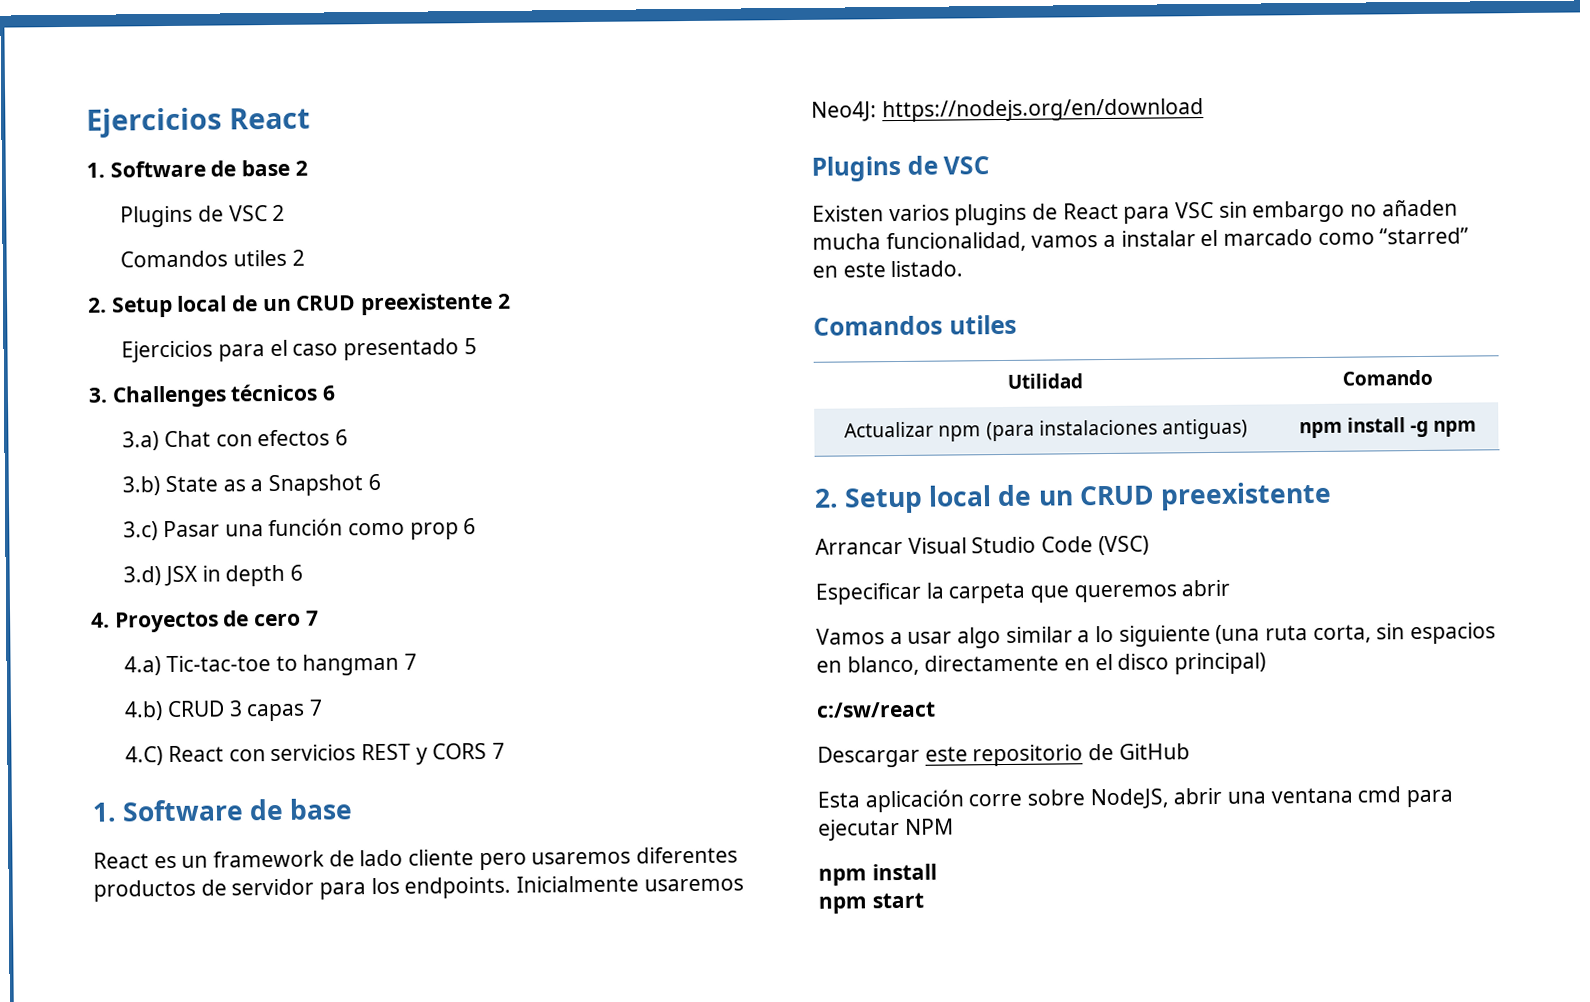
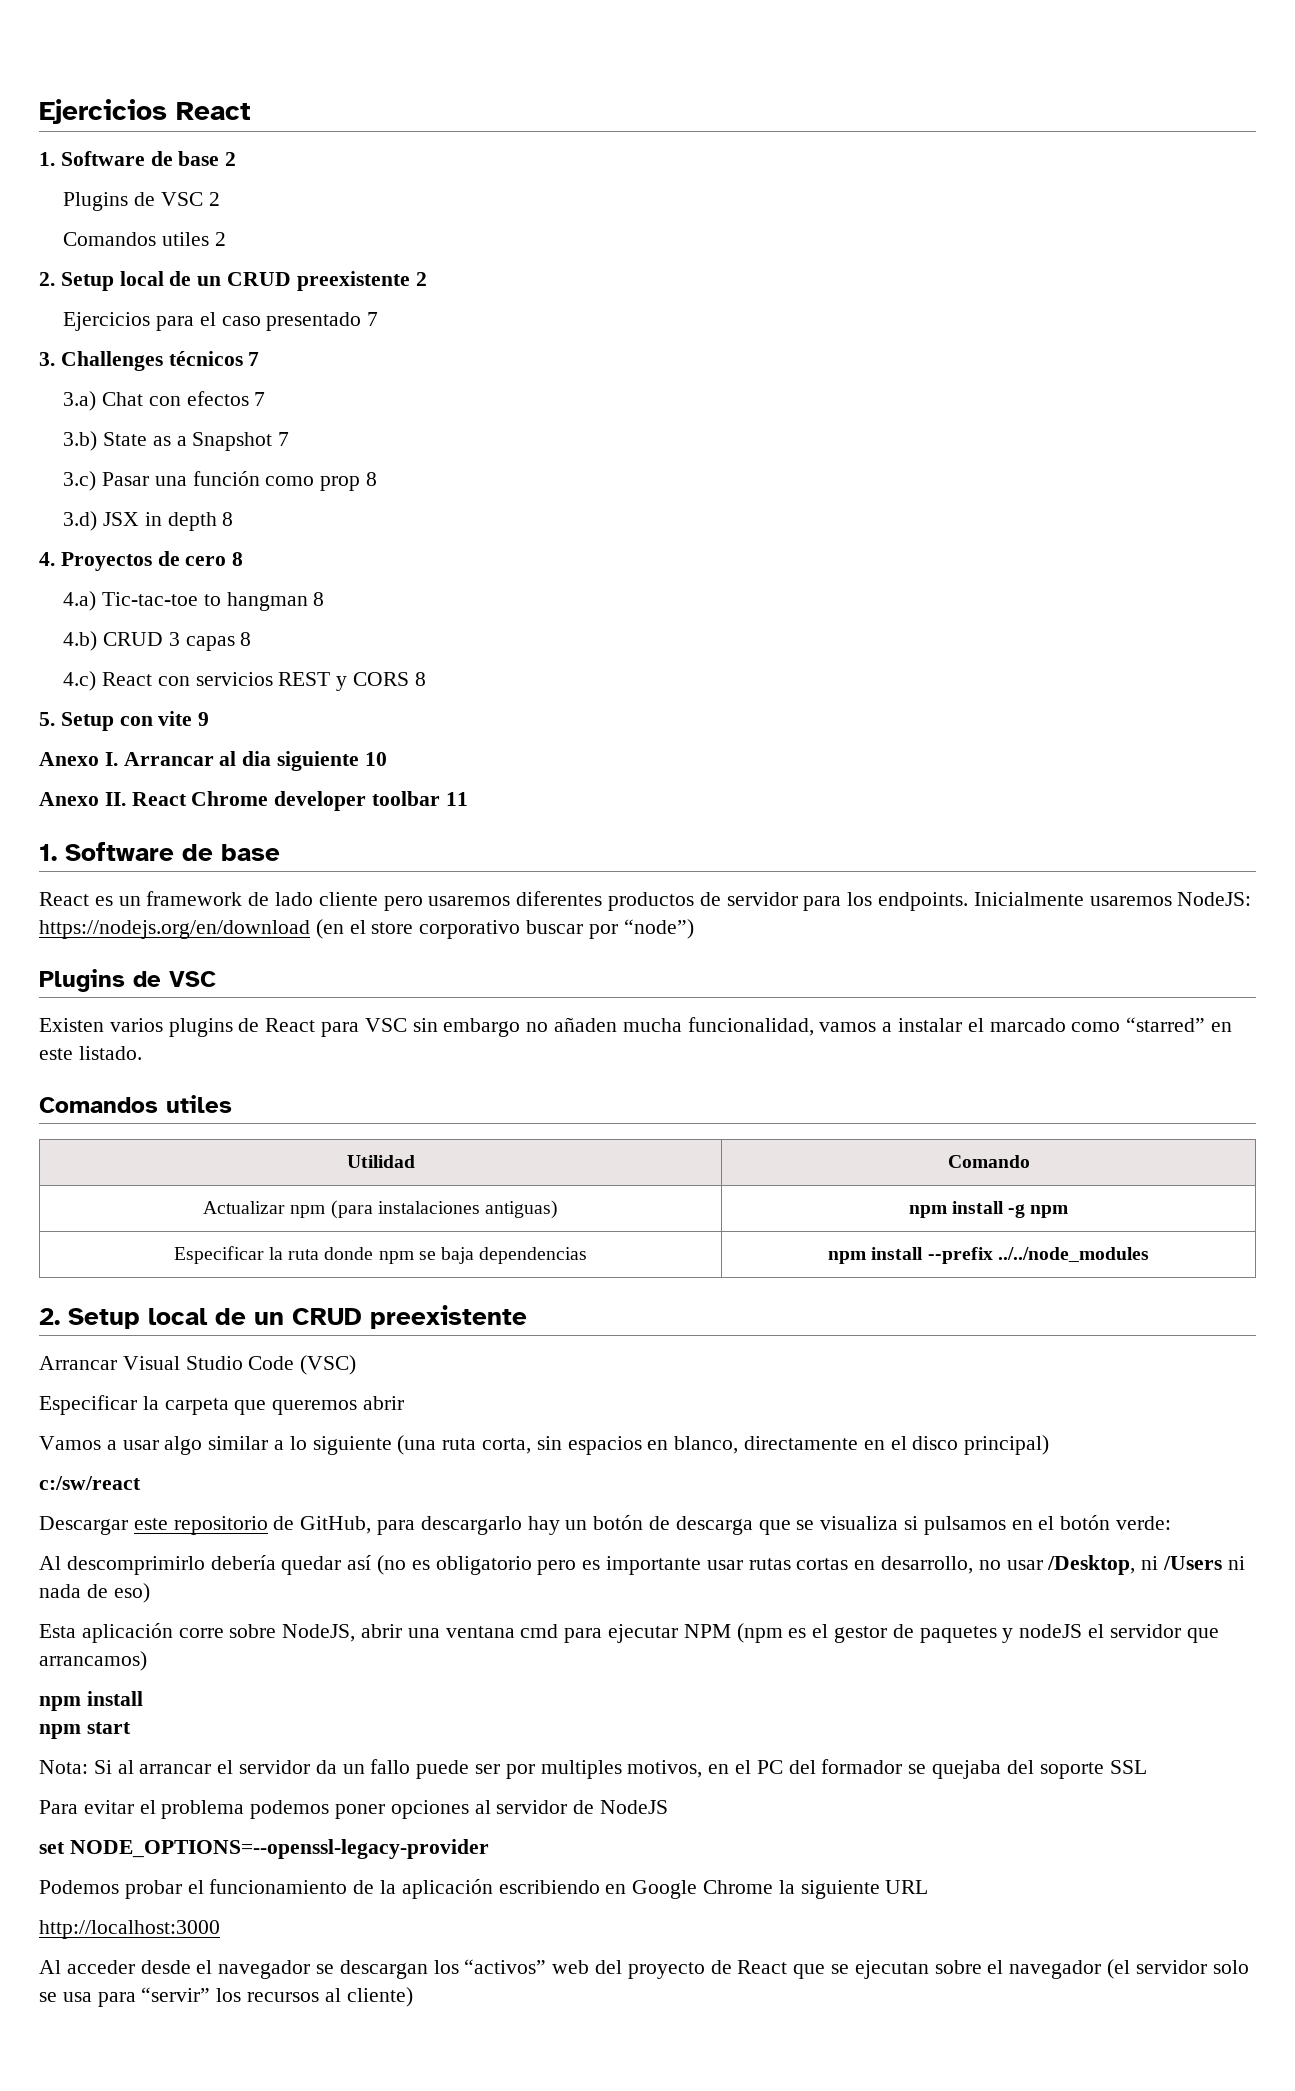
[463,338,477,355] 5 -> [367,312,379,326] 7
[322,385,337,401] 6 -> [248,352,260,366] 7
[334,429,348,446] 6 -> [254,392,266,406] 7
[367,473,381,491] 6 -> [278,432,290,446] 7
[463,518,477,535] 6 -> [365,472,377,486] 8
[289,564,303,581] 6 -> [222,512,234,526] 8
[305,610,319,626] 7 -> [232,552,244,566] 8
[403,653,417,670] 7 -> [313,592,325,606] 8
[308,699,323,716] [125,746,164,766] 7 // 4.C) -> [240,632,252,646] [63,671,97,691] 8 // 4.c)
[491,742,505,759] 7 -> [414,672,426,686] [39,711,210,731] [39,751,387,771] [39,791,468,811] 8 // 5. Setup con vite 9 // Anexo I. Arrancar al dia siguiente 10 // Anexo II. React Chrome developer toolbar 11
[811,101,877,122] Neo4J: -> [1177,892,1252,906] NodeJS:
(1204, 110) none -> [315,919,694,939] (en el store corporativo buscar por “node”)
(1478, 428) none -> [173,1246,588,1264] [828,1247,1149,1264] // Especificar la ruta donde npm se baja dependencias | npm install --prefix ../../node_modules
[1118,743,1190,760] GitHub -> [300,1515,1172,1535] [39,1555,1245,1575] [39,1583,150,1603] GitHub, para descargarlo hay un botón de descarga que se visualiza si pulsamos en el botón verde: // Al descomprimirlo debería quedar así (no es obligatorio pero es importante usar rutas cortas en desarrollo, no usar /Desktop, ni /Users ni nada de eso)
[818,863,937,886] [818,892,924,914] // npm install // npm start -> [736,1623,1219,1643] [39,1651,147,1671] [39,1691,143,1711] [39,1722,131,1739] [39,1759,1147,1779] [39,1800,669,1819] [39,1839,489,1859] [39,1879,929,1899] [39,1920,220,1939] [39,1959,1249,1979] [39,1987,413,2007] (npm es el gestor de paquetes y nodeJS el servidor que arrancamos) // npm install // npm start // Nota: Si al arrancar el servidor da un fallo puede ser por multiples motivos, en el PC del formador se quejaba del soporte SSL // Para evitar el problema podemos poner opciones al servidor de NodeJS // set NODE_OPTIONS=--openssl-legacy-provider // Podemos probar el funcionamiento de la aplicación escribiendo en Google Chrome la siguiente URL // http://localhost:3000 // Al acceder desde el navegador se descargan los “activos” web del proyecto de React que se ejecutan sobre el navegador (el servidor solo se usa para “servir” los recursos al cliente)

